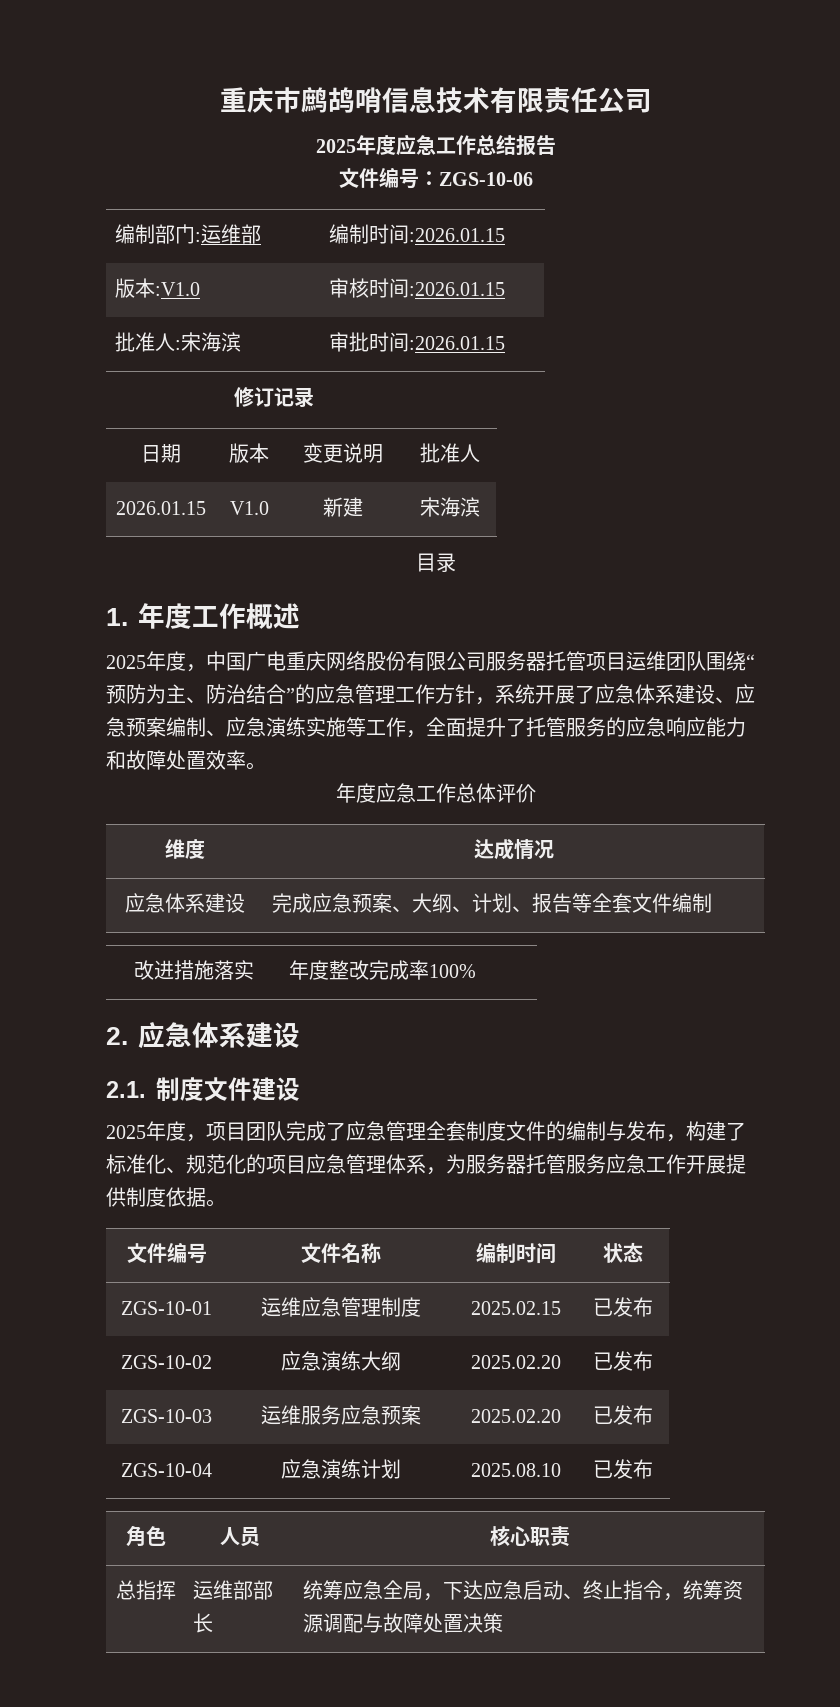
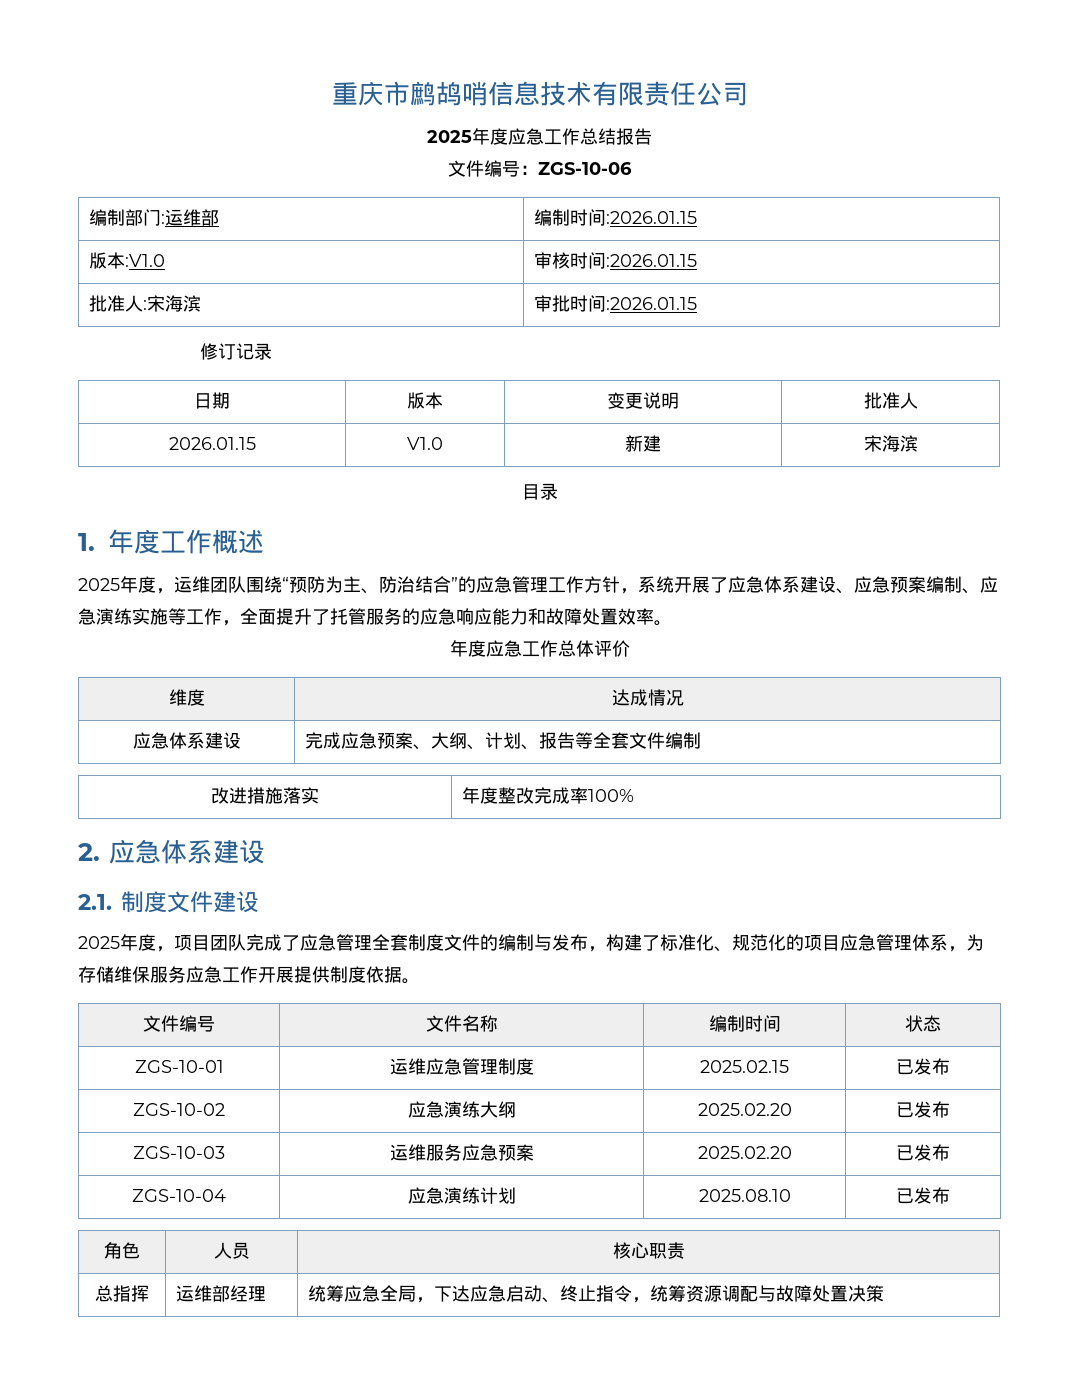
[206,651,626,671] 中国广电重庆网络股份有限公司服务器托管项目 -> (174, 591) none
[466,1154,566,1174] 服务器托管 -> [78,966,150,983] 存储维保
[253,1580,274,1600] [193,1613,214,1633] 部长 -> [230,1285,267,1302] 经理

